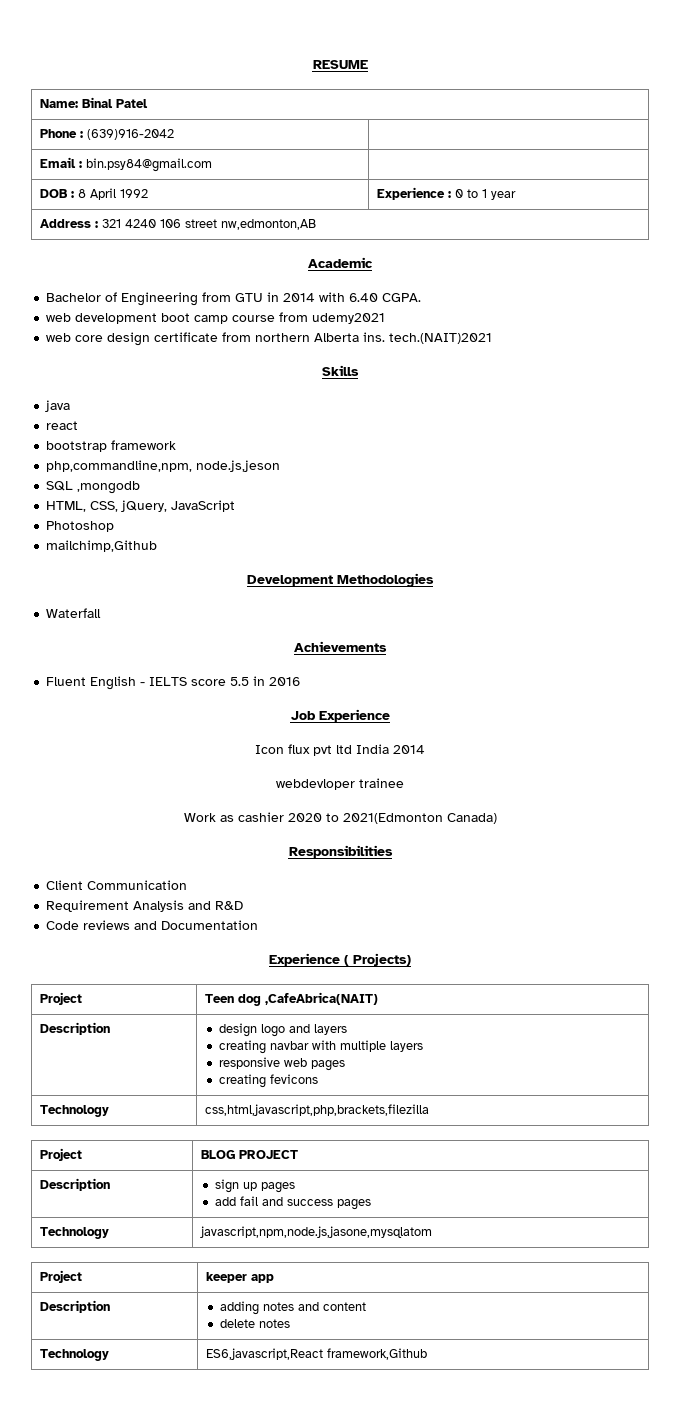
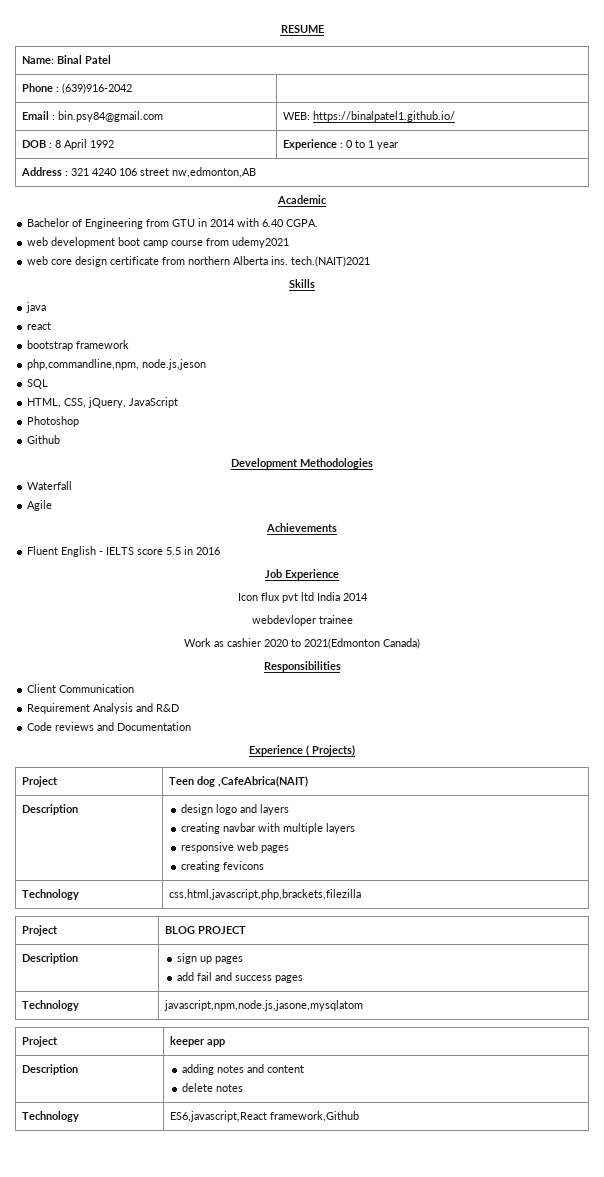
(212, 165) none -> [282,111,455,122] WEB: https://binalpatel1.github.io/
[77,481,141,494] ,mongodb -> (49, 384) none
[46,540,158,552] mailchimp,Github -> [27,435,61,444] Github
(102, 613) none -> [27,500,53,511] // Agile

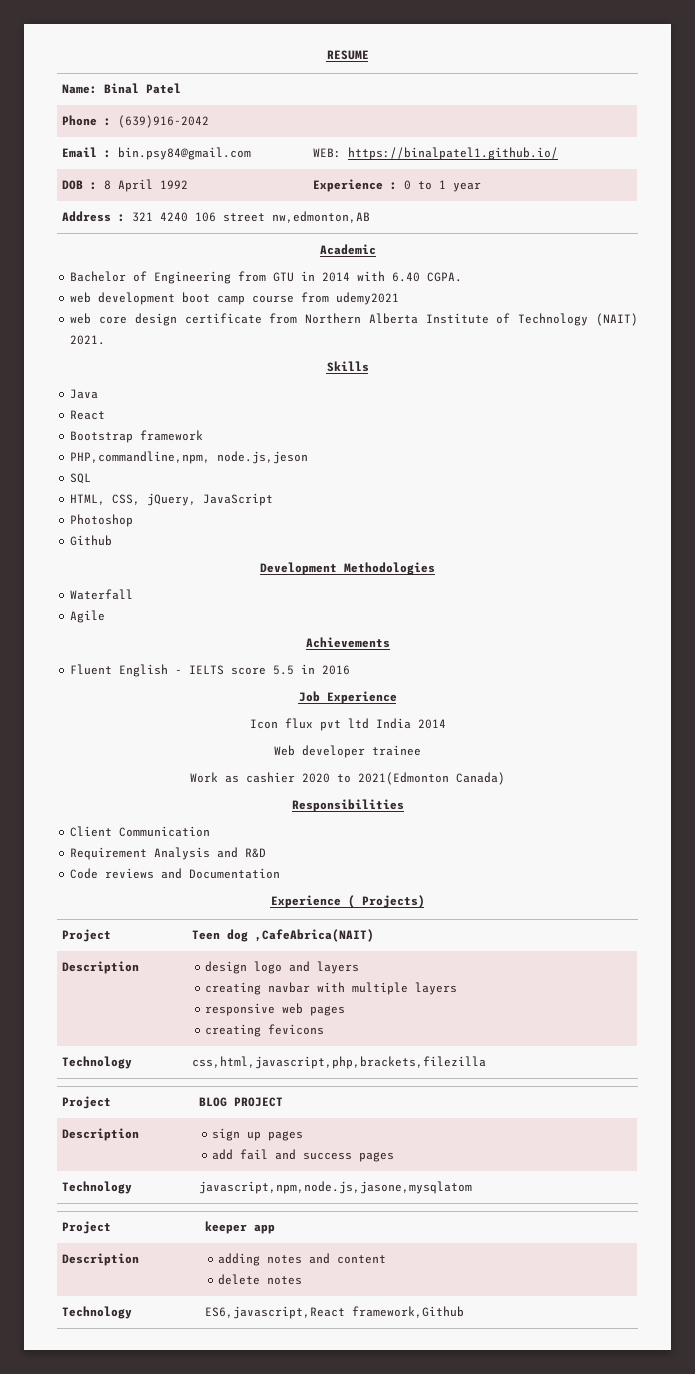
[188,256,371,267] [289,279,315,288] [26,302,47,313] [27,322,52,330] [27,340,74,351] northern Alberta ins. tech.(NAIT)2021 // Skills // java // react // bootstrap -> [305,313,638,326] [70,335,106,345] [326,361,369,372] [70,389,99,399] [70,410,106,420] [70,431,134,443] Northern Alberta Institute of Technology (NAIT) 2021. // Skills // Java // React // Bootstrap
[27,359,140,370] php,commandline,npm, -> [70,451,211,464] PHP,commandline,npm,
[251,615,316,626] webdevloper -> [274,745,365,758] Web developer

